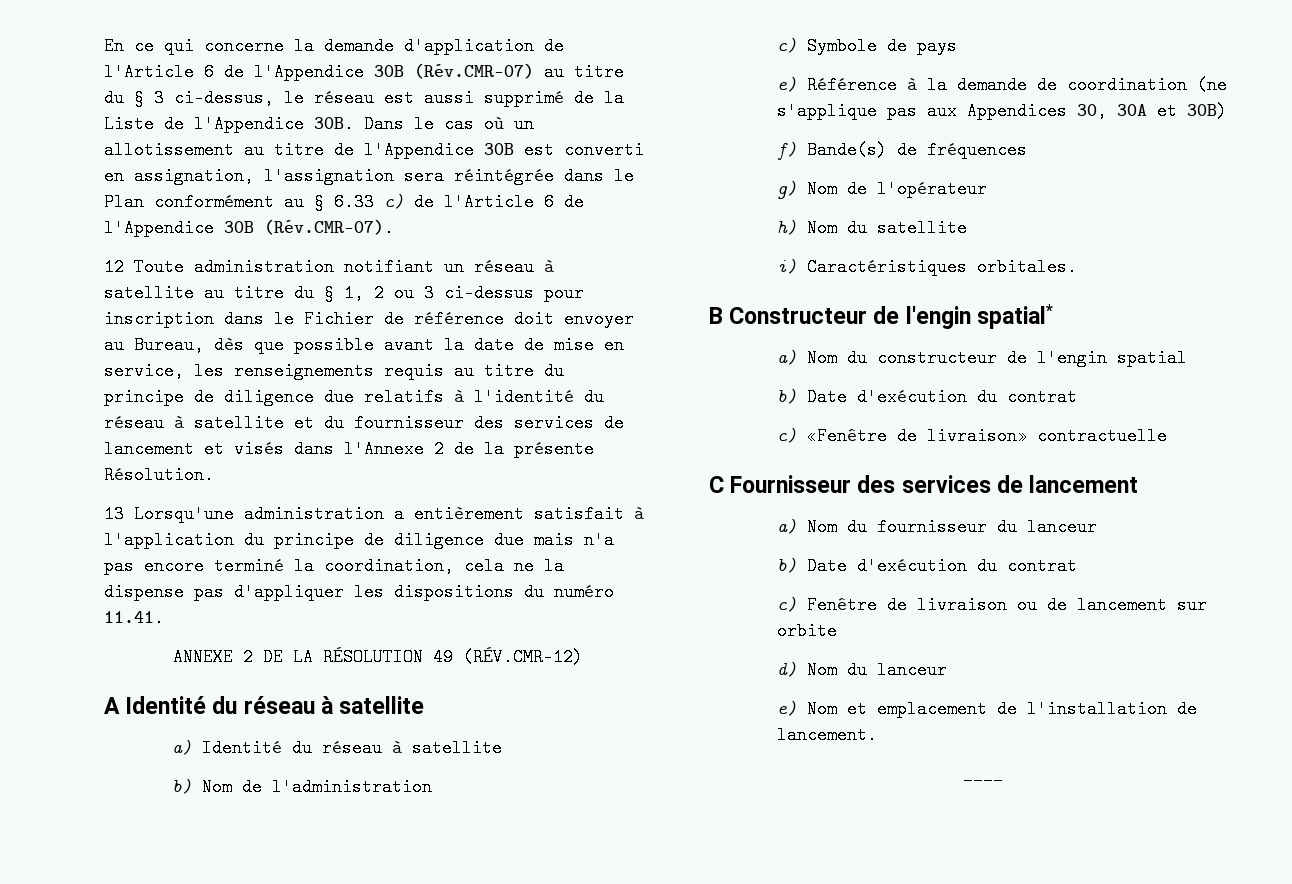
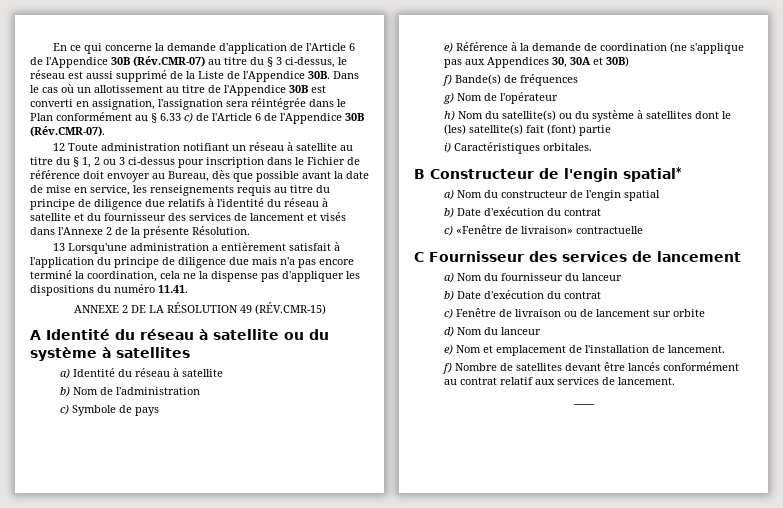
[463,647,583,666] (RÉV.CMR-12) -> [254,302,326,315] (RÉV.CMR-15)
(425, 705) none -> [284,329,329,340] [30,347,190,361] ou du système à satellites
[877,219,968,237] satellite -> [502,110,732,122] [444,124,612,136] satellite(s) ou du système à satellites dont le (les) satellite(s) fait (font) partie
(878, 735) none -> [442,362,740,374] [444,377,676,385] // f) Nombre de satellites devant être lancés conformément au contrat relatif aux services de lancement.

